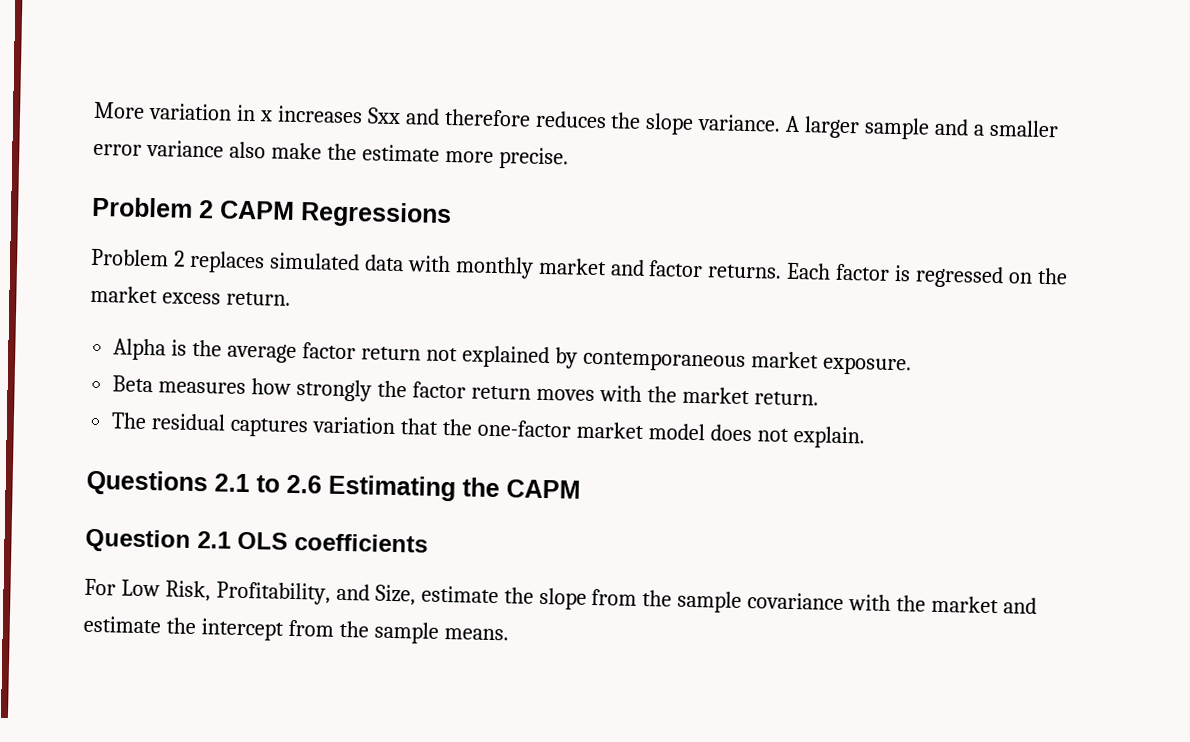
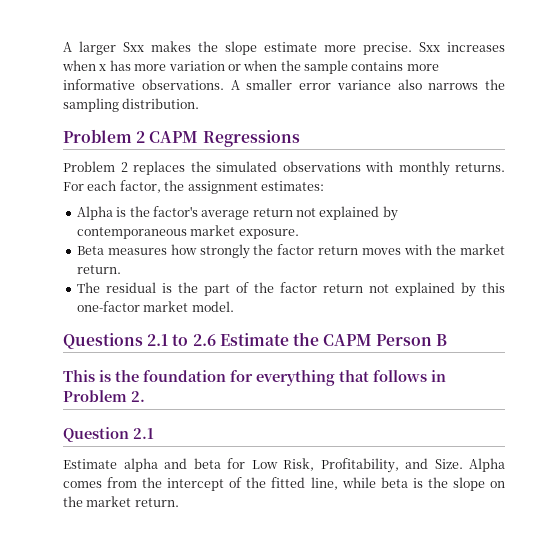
[93,101,1059,140] [93,139,569,170] More variation in x increases Sxx and therefore reduces the slope variance. A larger sample and a smaller error variance also make the estimate more precise. -> [63,41,505,55] [62,60,439,74] [63,79,505,90] [63,98,200,112] A larger Sxx makes the slope estimate more precise. Sxx increases when x has more variation or when the sample contains more informative observations. A smaller error variance also narrows the sampling distribution.
[268,252,1069,289] [90,285,291,306] simulated data with monthly market and factor returns. Each factor is regressed on the market excess return. -> [190,161,505,176] [63,180,324,194] the simulated observations with monthly returns. For each factor, the assignment estimates:
[227,342,356,364] average factor -> [152,206,250,220] factor's average
[230,416,865,449] captures variation that the one-factor market model does not explain. -> [161,282,505,297] [76,301,234,312] is the part of the factor return not explained by this one-factor market model.
[328,474,456,502] Estimating -> [219,333,289,346] Estimate
[85,528,428,553] [84,578,1038,614] [83,615,509,644] // Question 2.1 OLS coefficients // For Low Risk, Profitability, and Size, estimate the slope from the sample covariance with the market and estimate the intercept from the sample means. -> [376,334,448,346] [63,370,446,386] [63,390,145,402] [63,427,154,442] [63,458,505,473] [63,477,506,491] [63,496,179,507] Person B // This is the foundation for everything that follows in Problem 2. // Question 2.1 // Estimate alpha and beta for Low Risk, Profitability, and Size. Alpha comes from the intercept of the fitted line, while beta is the slope on the market return.

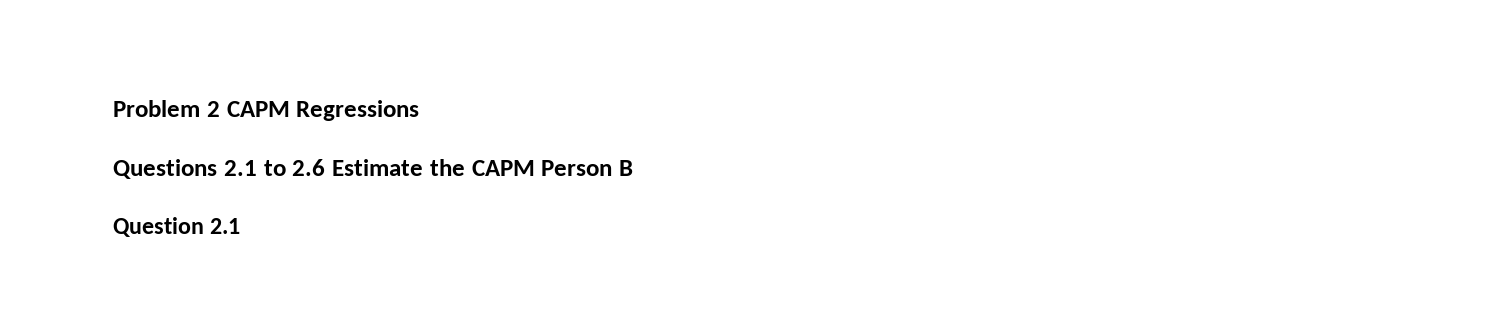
[63,41,505,55] [62,60,439,74] [63,79,505,90] [63,98,200,112] [63,129,300,147] [63,161,505,176] [63,180,324,194] [76,206,398,221] [76,225,299,239] [76,244,506,259] [76,265,121,274] [76,282,505,297] [76,301,234,312] A larger Sxx makes the slope estimate more precise. Sxx increases when x has more variation or when the sample contains more informative observations. A smaller error variance also narrows the sampling distribution. // Problem 2 CAPM Regressions // Problem 2 replaces the simulated observations with monthly returns. For each factor, the assignment estimates: // Alpha is the factor's average return not explained by contemporaneous market exposure. // Beta measures how strongly the factor return moves with the market return. // The residual is the part of the factor return not explained by this one-factor market model. -> [113,100,420,121] Problem 2 CAPM Regressions
[63,370,446,386] [63,390,145,402] [63,427,154,442] [63,458,505,473] [63,477,506,491] [63,496,179,507] This is the foundation for everything that follows in Problem 2. // Question 2.1 // Estimate alpha and beta for Low Risk, Profitability, and Size. Alpha comes from the intercept of the fitted line, while beta is the slope on the market return. -> [113,217,241,237] Question 2.1

